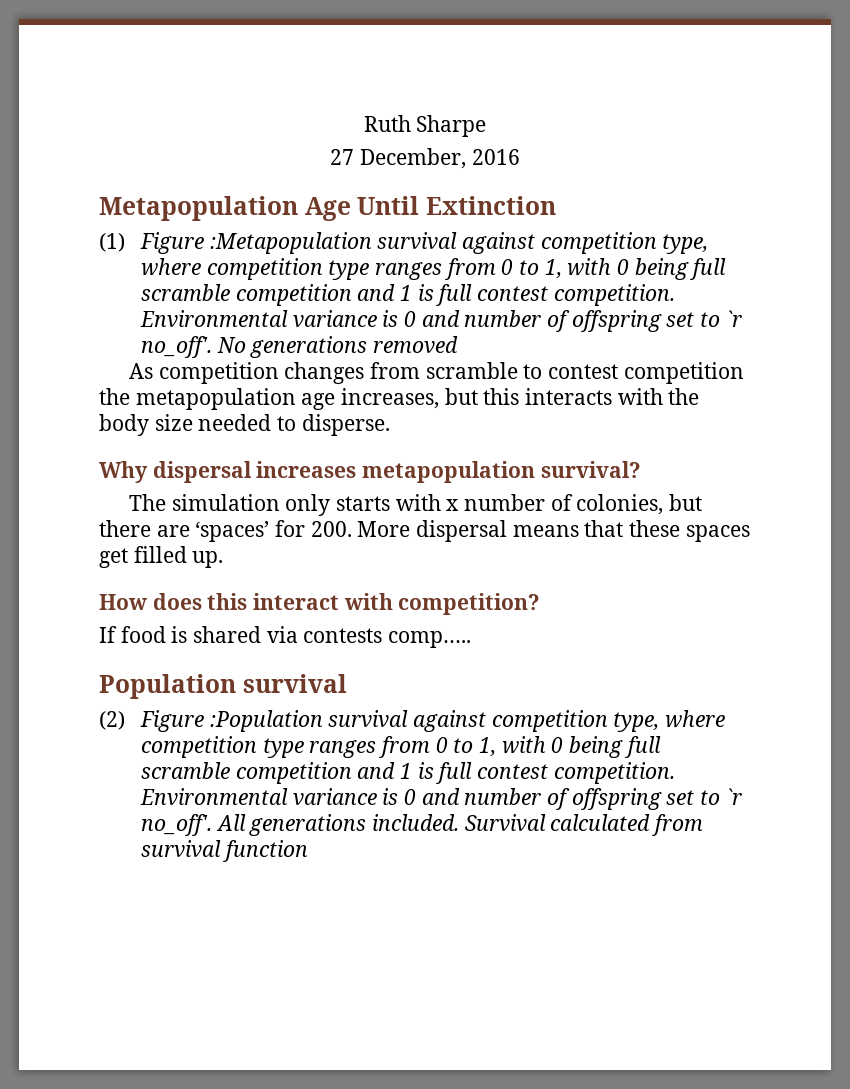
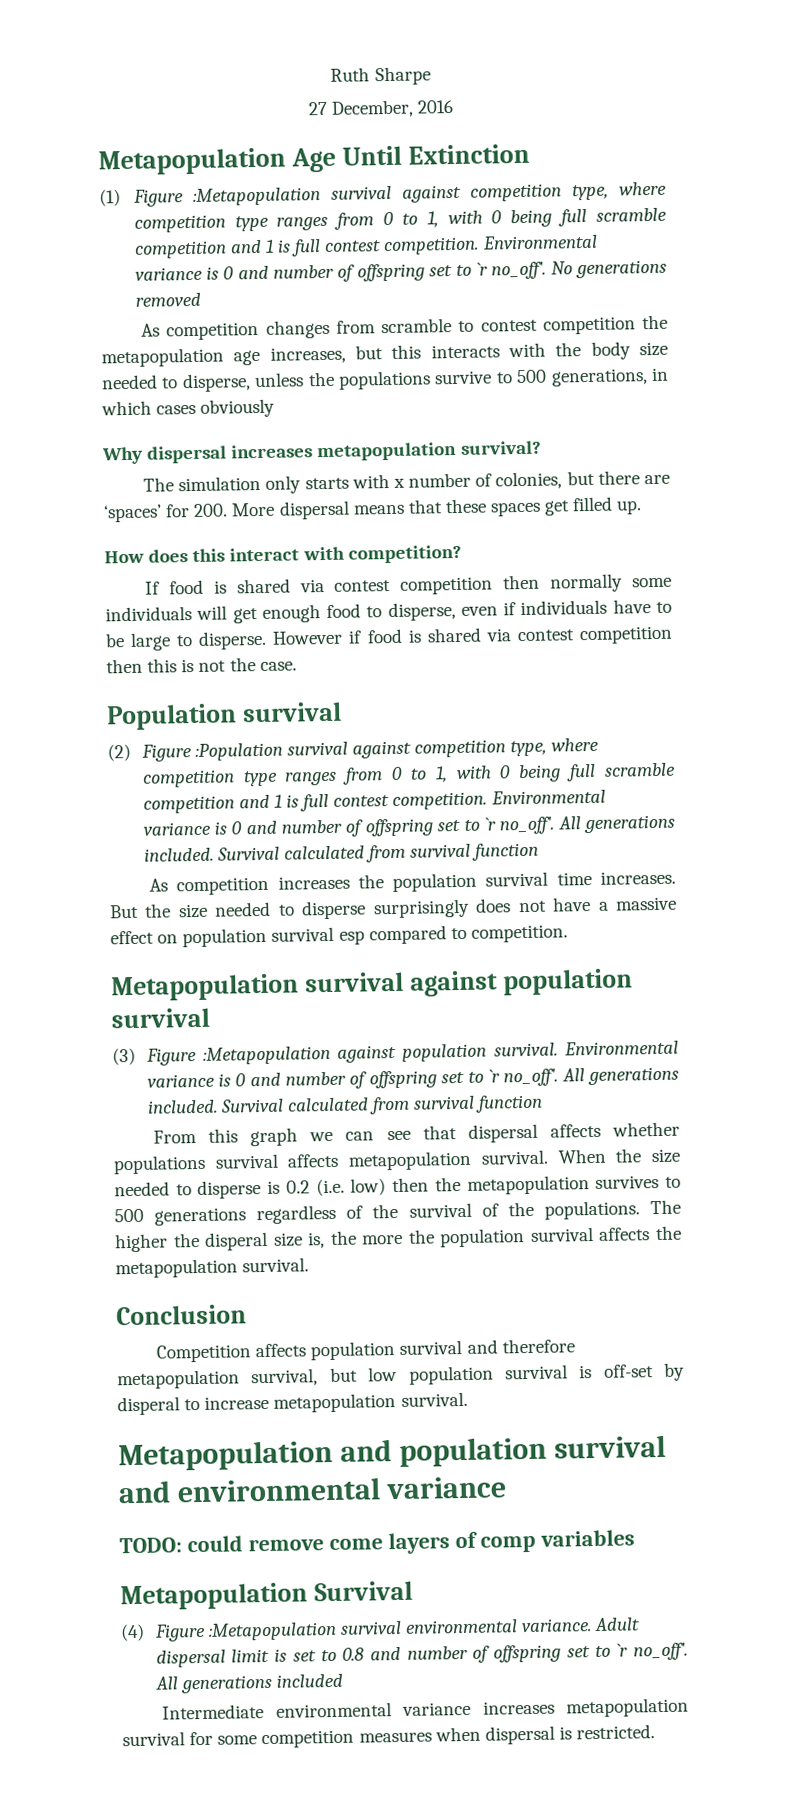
[301,414,390,436] disperse. -> [181,367,669,393] [101,398,276,418] disperse, unless the populations survive to 500 generations, in which cases obviously
[303,628,472,648] contests comp….. -> [334,573,672,595] [105,599,672,624] [105,625,673,651] [106,657,297,674] contest competition then normally some individuals will get enough food to disperse, even if individuals have to be large to disperse. However if food is shared via contest competition then this is not the case.
(308, 851) none -> [149,870,677,896] [110,896,677,920] [110,924,568,948] [111,968,633,1002] [111,1007,210,1029] [112,1040,679,1066] [146,1066,679,1089] [146,1094,544,1115] [153,1121,680,1147] [113,1148,680,1175] [114,1174,681,1200] [114,1199,682,1226] [115,1225,682,1253] [115,1257,310,1279] [116,1304,247,1326] [156,1338,575,1363] [117,1362,685,1390] [117,1391,468,1416] [118,1434,666,1472] [118,1476,507,1504] [119,1529,635,1555] [120,1580,413,1611] [120,1617,641,1642] [155,1642,689,1668] [154,1673,343,1694] [162,1697,689,1720] [122,1724,656,1749] // As competition increases the population survival time increases. But the size needed to disperse surprisingly does not have a massive effect on population survival esp compared to competition. // Metapopulation survival against population survival // (3) Figure :Metapopulation against population survival. Environmental variance is 0 and number of offspring set to `r no_off'. All generations included. Survival calculated from survival function // From this graph we can see that dispersal affects whether populations survival affects metapopulation survival. When the size needed to disperse is 0.2 (i.e. low) then the metapopulation survives to 500 generations regardless of the survival of the populations. The higher the disperal size is, the more the population survival affects the metapopulation survival. // Conclusion // Competition affects population survival and therefore metapopulation survival, but low population survival is off-set by disperal to increase metapopulation survival. // Metapopulation and population survival and environmental variance // TODO: could remove come layers of comp variables // Metapopulation Survival // (4) Figure :Metapopulation survival environmental variance. Adult dispersal limit is set to 0.8 and number of offspring set to `r no_off'. All generations included // Intermediate environmental variance increases metapopulation survival for some competition measures when dispersal is restricted.

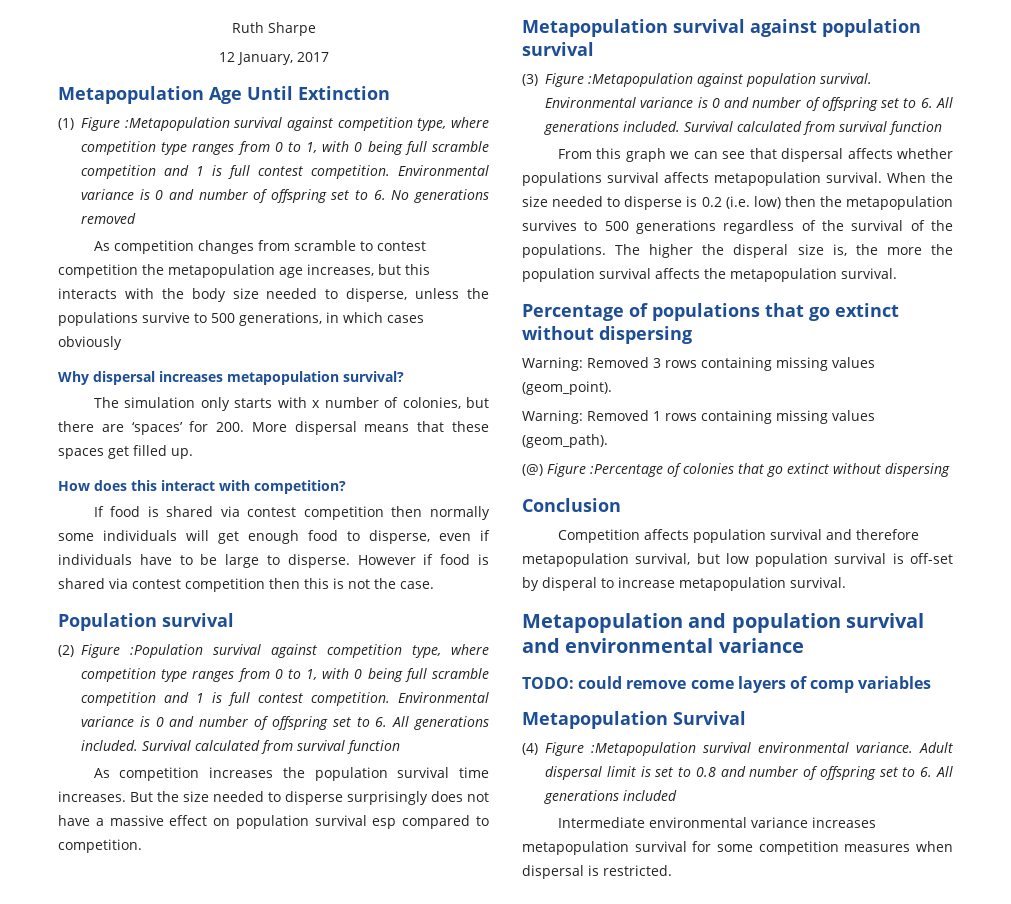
[307,99,455,118] 27 December, 2016 -> [218,52,329,65] 12 January, 2017
[475,261,547,280] `r no_off'. -> [373,190,386,200] 6.
[483,816,555,835] `r no_off'. -> [375,717,388,727] 6.
[487,1068,559,1087] `r no_off'. -> [920,98,933,108] 6.
(310, 1265) none -> [522,303,899,321] [522,326,692,344] [522,357,875,371] [522,381,612,395] [522,410,875,424] [522,434,608,448] [522,463,950,477] // Percentage of populations that go extinct without dispersing // Warning: Removed 3 rows containing missing values (geom_point). // Warning: Removed 1 rows containing missing values (geom_path). // (@) Figure :Percentage of colonies that go extinct without dispersing
[616,1642,689,1661] `r no_off'. -> [920,767,933,777] 6.

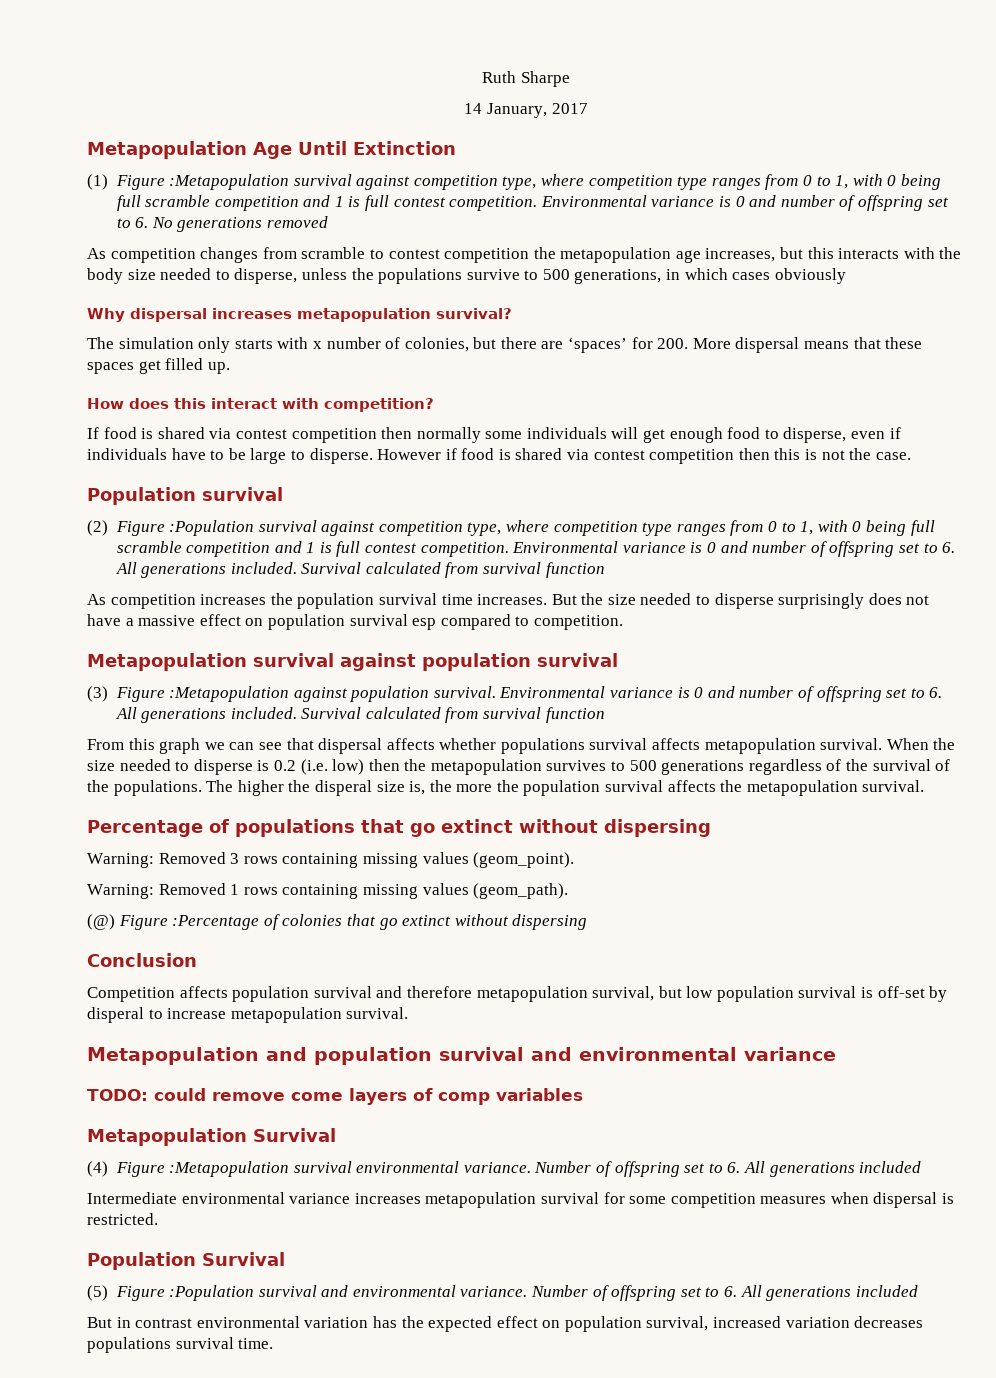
[218,52,235,62] 12 -> [464,103,483,114] 14
[919,742,953,753] [545,766,799,780] Adult dispersal limit is set to 0.8 and number -> [534,1161,592,1173] Number
(672, 870) none -> [87,1252,285,1270] [87,1285,918,1301] [87,1316,924,1332] [87,1337,274,1353] // Population Survival // (5) Figure :Population survival and environmental variance. Number of offspring set to 6. All generations included // But in contrast environmental variation has the expected effect on population survival, increased variation decreases populations survival time.

